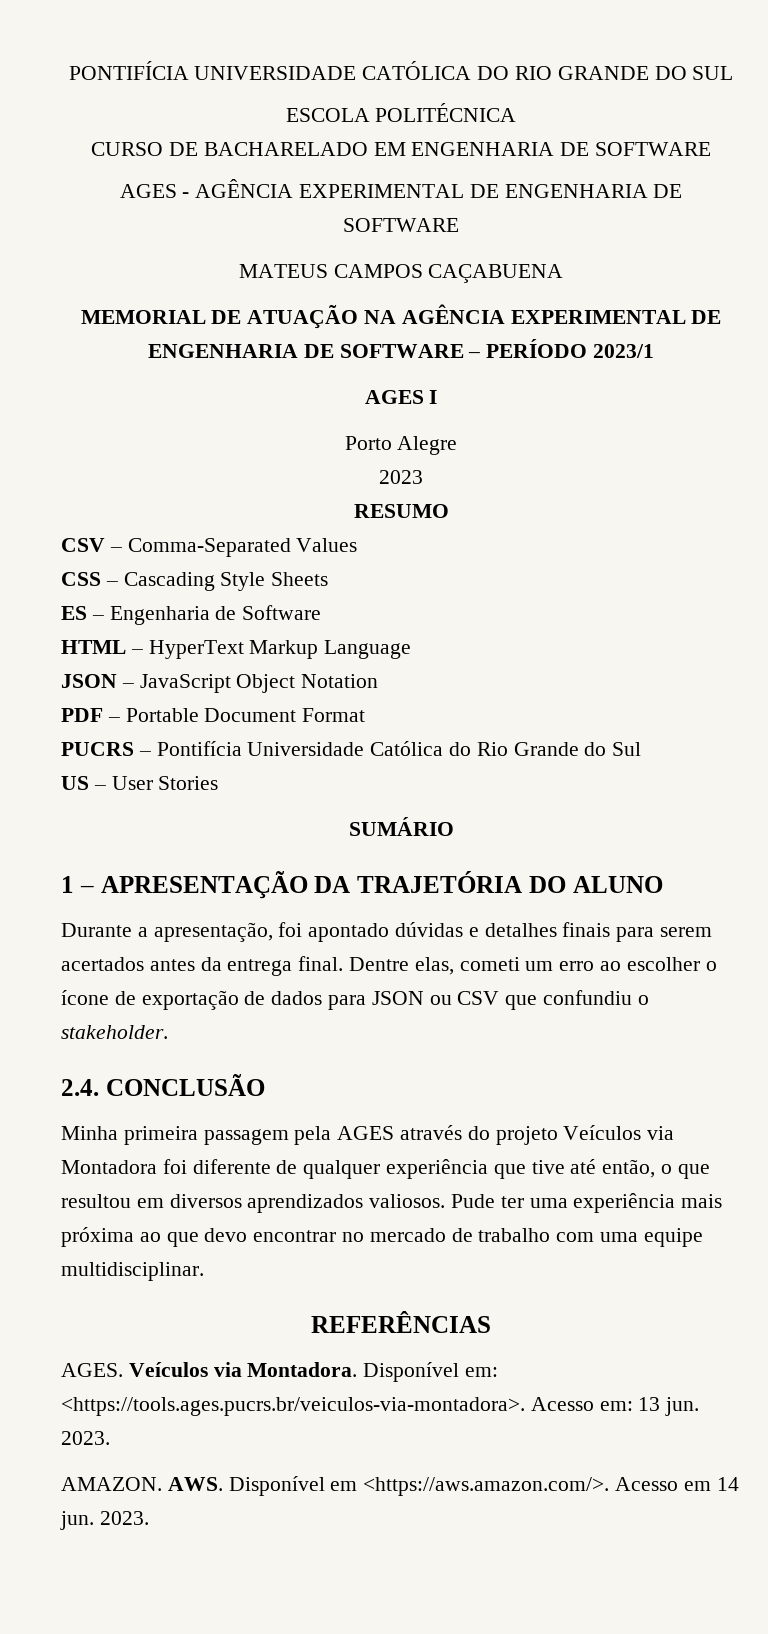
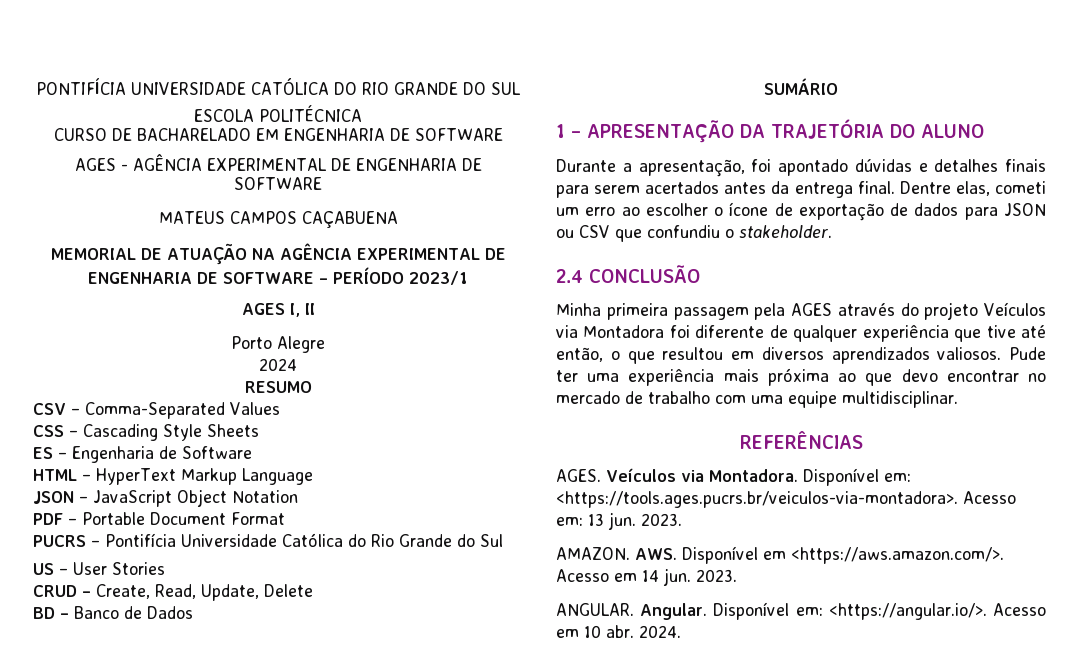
[429,390,438,404] I -> [289,303,315,317] I, II
[379,470,423,484] 2023 -> [259,358,297,371] 2024
(219, 783) none -> [33,584,313,601] [33,606,193,619] // CRUD – Create, Read, Update, Delete // BD – Banco de Dados
[61,1079,99,1096] 2.4. -> [556,269,583,283] 2.4
(149, 1518) none -> [556,602,1046,620] [556,625,681,638] // ANGULAR. Angular. Disponível em: <https://angular.io/>. Acesso em 10 abr. 2024.

